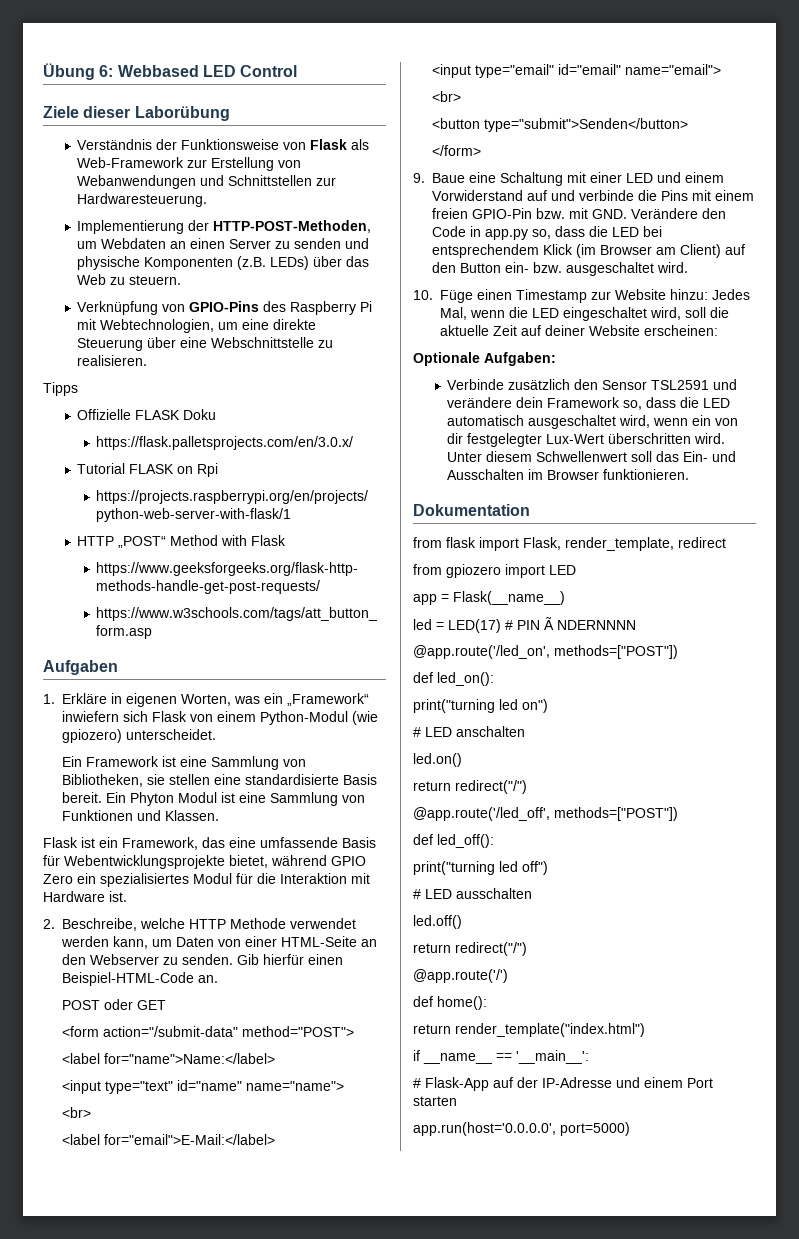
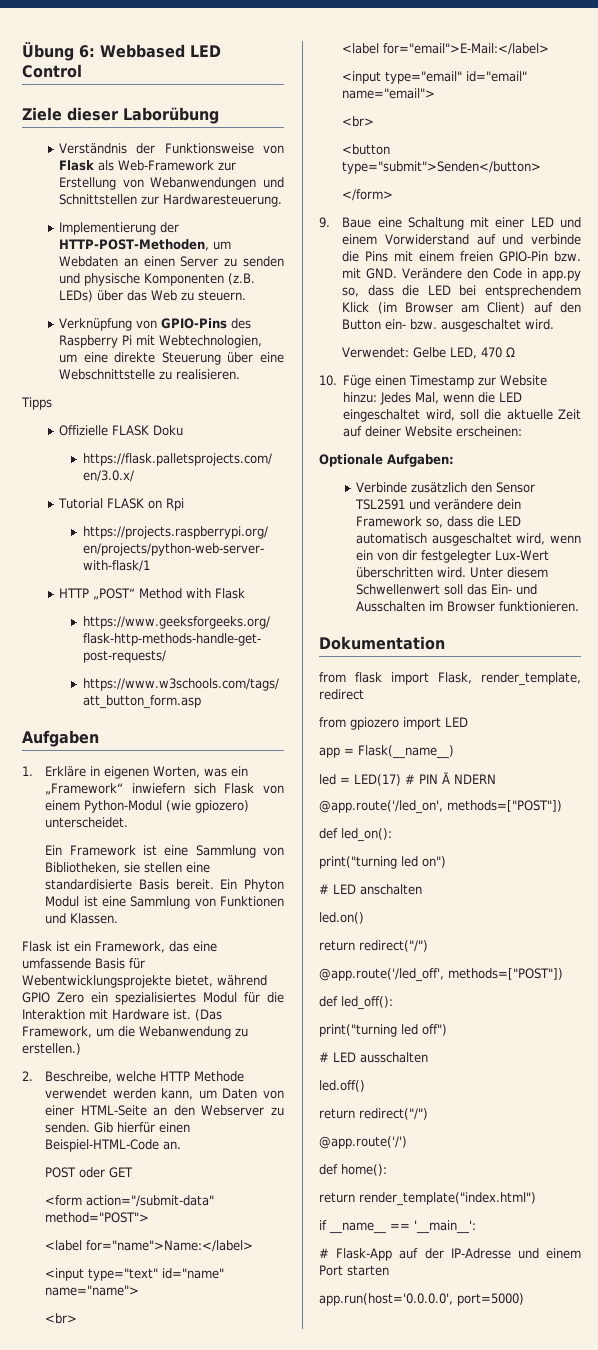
(127, 896) none -> [195,1009,222,1021] [22,1026,248,1039] [22,1043,81,1055] (Das Framework, um die Webanwendung zu erstellen.)
(688, 267) none -> [342,347,516,359] // Verwendet: Gelbe LED, 470 Ω
[557,620,636,630] NDERNNNN -> [454,774,496,784] NDERN

